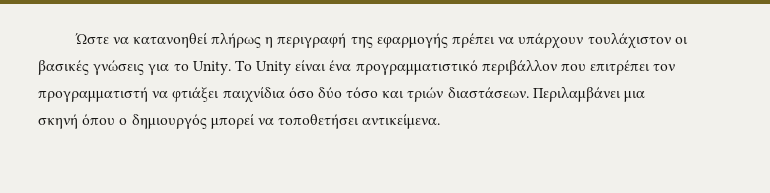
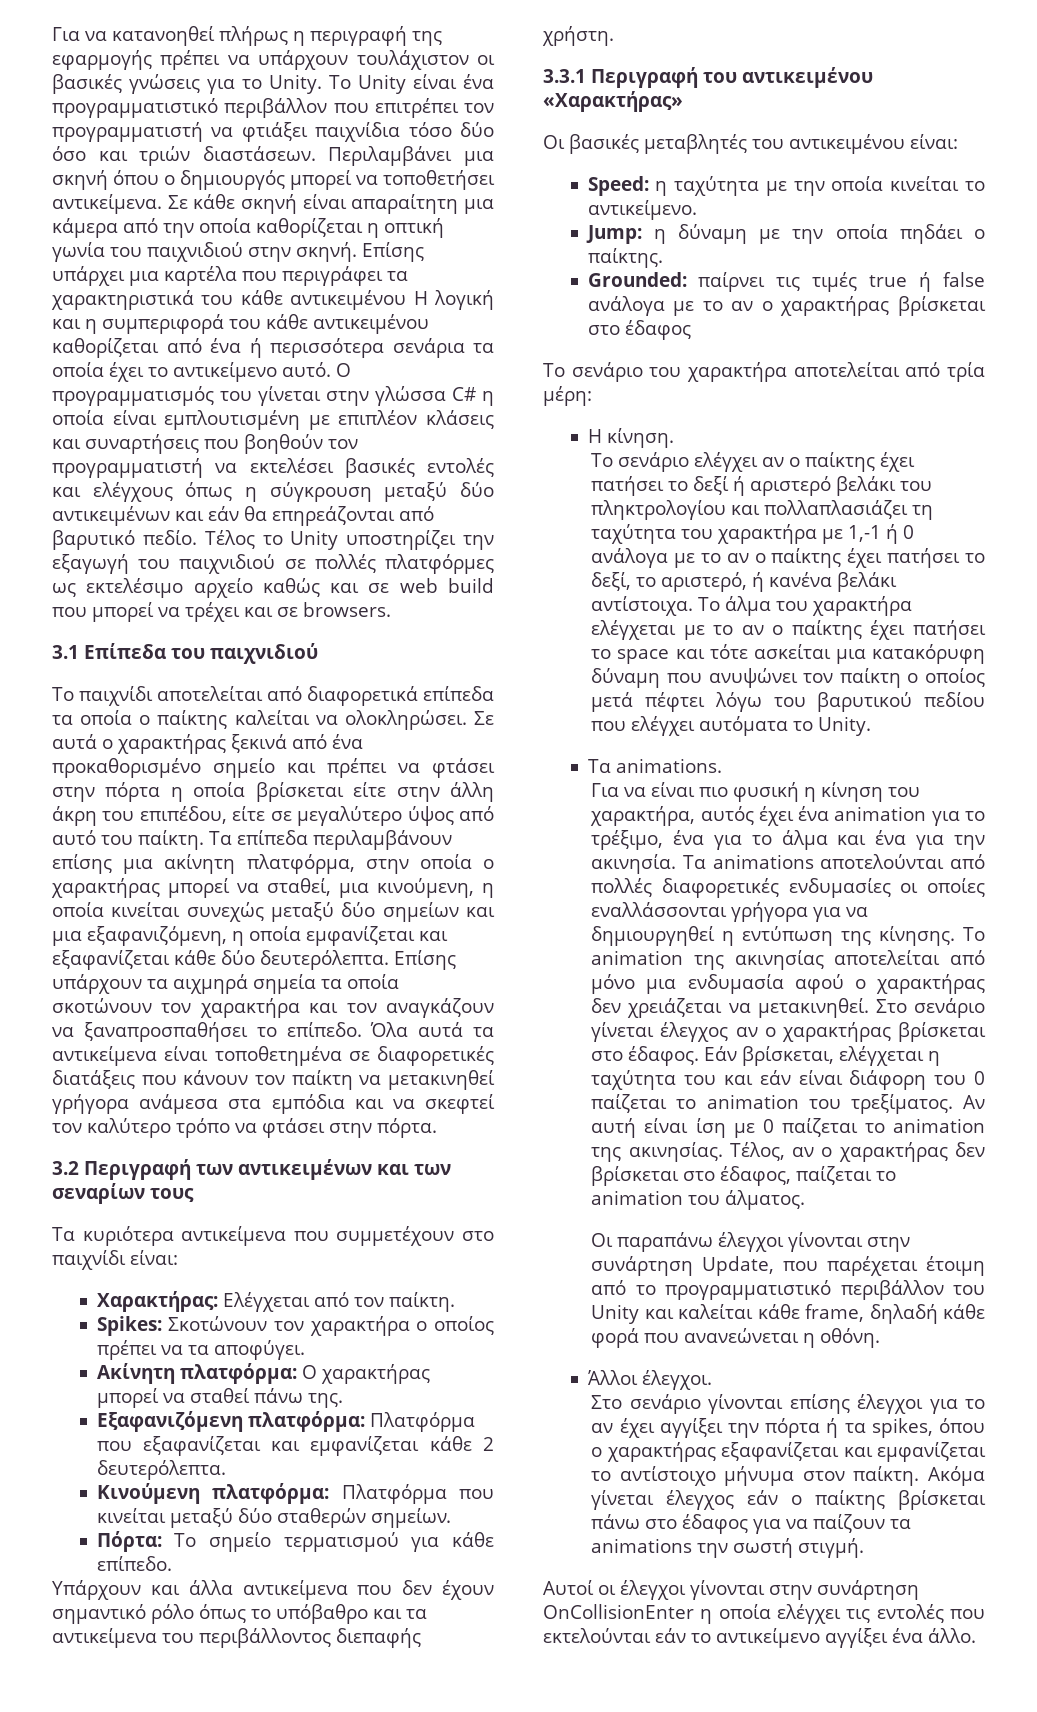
[74,32,109,44] Ώστε -> [52,27,80,41] Για
[288,87,379,98] όσο δύο τόσο -> [408,122,494,137] [52,146,86,161] τόσο δύο όσο
(441, 121) none -> [167,194,494,214] [52,218,444,238] [52,242,424,262] [52,266,408,286] [51,290,494,310] [52,314,429,334] [52,338,494,358] [52,362,351,382] [52,386,494,406] [52,410,495,430] [52,434,358,454] [52,458,494,478] [52,482,494,502] [52,506,434,526] [52,530,494,550] [52,554,494,574] [52,578,494,598] [52,602,391,622] [52,643,318,664] [52,686,495,706] [52,710,495,730] [52,734,363,754] [52,758,495,778] [52,782,494,802] [52,806,494,826] [52,830,452,850] [52,854,495,874] [51,878,494,898] [52,902,495,922] [52,926,448,946] [52,950,456,970] [52,974,399,994] [52,998,494,1018] [52,1022,494,1042] [52,1046,494,1066] [52,1070,495,1090] [52,1094,496,1114] [52,1118,437,1138] [52,1159,451,1180] [52,1183,194,1204] [52,1226,494,1246] [52,1250,178,1270] [96,1291,455,1312] [96,1316,494,1336] [96,1340,305,1360] [96,1363,430,1384] [96,1388,343,1408] [96,1411,475,1432] [96,1436,494,1456] [96,1460,226,1480] [96,1483,494,1504] [96,1508,452,1528] [96,1531,494,1552] [96,1556,172,1571] [52,1580,494,1600] [52,1604,427,1624] [52,1628,421,1648] [542,26,614,46] [543,67,873,88] [543,91,683,112] [543,134,958,154] [587,176,985,196] [587,200,697,220] [585,224,985,244] [587,248,663,268] [587,272,985,292] [587,296,986,316] [587,320,691,340] [543,362,985,382] [543,386,592,406] [587,428,674,448] [591,452,916,472] [591,476,933,496] [591,500,934,520] [591,524,915,544] [591,548,986,568] [591,572,898,592] [591,596,913,616] [591,620,986,640] [591,644,985,664] [591,668,985,688] [591,692,985,712] [591,716,872,736] [587,758,722,773] [591,782,921,802] [590,806,985,826] [591,830,986,850] [591,854,985,874] [591,878,985,898] [591,902,869,922] [591,926,986,946] [591,950,985,970] [591,974,985,994] [591,998,985,1018] [591,1022,986,1042] [591,1046,941,1066] [591,1070,985,1090] [591,1094,985,1114] [591,1118,985,1138] [591,1142,985,1162] [591,1166,897,1186] [591,1190,806,1210] [591,1232,911,1252] [591,1256,985,1276] [591,1280,985,1300] [591,1304,985,1324] [591,1328,881,1348] [587,1370,712,1390] [591,1394,985,1414] [591,1418,985,1438] [591,1442,986,1462] [591,1466,985,1486] [591,1490,986,1510] [591,1514,912,1534] [591,1538,865,1558] [543,1580,919,1600] [543,1604,985,1624] [543,1628,976,1648] Σε κάθε σκηνή είναι απαραίτητη μια κάμερα από την οποία καθορίζεται η οπτική γωνία του παιχνιδιού στην σκηνή. Επίσης υπάρχει μια καρτέλα που περιγράφει τα χαρακτηριστικά του κάθε αντικειμένου Η λογική και η συμπεριφορά του κάθε αντικειμένου καθορίζεται από ένα ή περισσότερα σενάρια τα οποία έχει το αντικείμενο αυτό. Ο προγραμματισμός του γίνεται στην γλώσσα C# η οποία είναι εμπλουτισμένη με επιπλέον κλάσεις και συναρτήσεις που βοηθούν τον προγραμματιστή να εκτελέσει βασικές εντολές και ελέγχους όπως η σύγκρουση μεταξύ δύο αντικειμένων και εάν θα επηρεάζονται από βαρυτικό πεδίο. Τέλος το Unity υποστηρίζει την εξαγωγή του παιχνιδιού σε πολλές πλατφόρμες ως εκτελέσιμο αρχείο καθώς και σε web build που μπορεί να τρέχει και σε browsers. // 3.1 Επίπεδα του παιχνιδιού // Το παιχνίδι αποτελείται από διαφορετικά επίπεδα τα οποία ο παίκτης καλείται να ολοκληρώσει. Σε αυτά ο χαρακτήρας ξεκινά από ένα προκαθορισμένο σημείο και πρέπει να φτάσει στην πόρτα η οποία βρίσκεται είτε στην άλλη άκρη του επιπέδου, είτε σε μεγαλύτερο ύψος από αυτό του παίκτη. Τα επίπεδα περιλαμβάνουν επίσης μια ακίνητη πλατφόρμα, στην οποία ο χαρακτήρας μπορεί να σταθεί, μια κινούμενη, η οποία κινείται συνεχώς μεταξύ δύο σημείων και μια εξαφανιζόμενη, η οποία εμφανίζεται και εξαφανίζεται κάθε δύο δευτερόλεπτα. Επίσης υπάρχουν τα αιχμηρά σημεία τα οποία σκοτώνουν τον χαρακτήρα και τον αναγκάζουν να ξαναπροσπαθήσει το επίπεδο. Όλα αυτά τα αντικείμενα είναι τοποθετημένα σε διαφορετικές διατάξεις που κάνουν τον παίκτη να μετακινηθεί γρήγορα ανάμεσα στα εμπόδια και να σκεφτεί τον καλύτερο τρόπο να φτάσει στην πόρτα. // 3.2 Περιγραφή των αντικειμένων και των σεναρίων τους // Τα κυριότερα αντικείμενα που συμμετέχουν στο παιχνίδι είναι: // Χαρακτήρας: Ελέγχεται από τον παίκτη. // Spikes: Σκοτώνουν τον χαρακτήρα ο οποίος πρέπει να τα αποφύγει. // Ακίνητη πλατφόρμα: Ο χαρακτήρας μπορεί να σταθεί πάνω της. // Εξαφανιζόμενη πλατφόρμα: Πλατφόρμα που εξαφανίζεται και εμφανίζεται κάθε 2 δευτερόλεπτα. // Κινούμενη πλατφόρμα: Πλατφόρμα που κινείται μεταξύ δύο σταθερών σημείων. // Πόρτα: Το σημείο τερματισμού για κάθε επίπεδο. // Υπάρχουν και άλλα αντικείμενα που δεν έχουν σημαντικό ρόλο όπως το υπόβαθρο και τα αντικείμενα του περιβάλλοντος διεπαφής χρήστη. // 3.3.1 Περιγραφή του αντικειμένου «Χαρακτήρας» // Οι βασικές μεταβλητές του αντικειμένου είναι: // Speed: η ταχύτητα με την οποία κινείται το αντικείμενο. // Jump: η δύναμη με την οποία πηδάει ο παίκτης. // Grounded: παίρνει τις τιμές true ή false ανάλογα με το αν ο χαρακτήρας βρίσκεται στο έδαφος // Το σενάριο του χαρακτήρα αποτελείται από τρία μέρη: // Η κίνηση. // Το σενάριο ελέγχει αν ο παίκτης έχει πατήσει το δεξί ή αριστερό βελάκι του πληκτρολογίου και πολλαπλασιάζει τη ταχύτητα του χαρακτήρα με 1,-1 ή 0 ανάλογα με το αν ο παίκτης έχει πατήσει το δεξί, το αριστερό, ή κανένα βελάκι αντίστοιχα. Το άλμα του χαρακτήρα ελέγχεται με το αν ο παίκτης έχει πατήσει το space και τότε ασκείται μια κατακόρυφη δύναμη που ανυψώνει τον παίκτη ο οποίος μετά πέφτει λόγω του βαρυτικού πεδίου που ελέγχει αυτόματα το Unity. // Tα animations. // Για να είναι πιο φυσική η κίνηση του χαρακτήρα, αυτός έχει ένα animation για το τρέξιμο, ένα για το άλμα και ένα για την ακινησία. Τα animations αποτελούνται από πολλές διαφορετικές ενδυμασίες οι οποίες εναλλάσσονται γρήγορα για να δημιουργηθεί η εντύπωση της κίνησης. Το animation της ακινησίας αποτελείται από μόνο μια ενδυμασία αφού ο χαρακτήρας δεν χρειάζεται να μετακινηθεί. Στο σενάριο γίνεται έλεγχος αν ο χαρακτήρας βρίσκεται στο έδαφος. Εάν βρίσκεται, ελέγχεται η ταχύτητα του και εάν είναι διάφορη του 0 παίζεται το animation του τρεξίματος. Αν αυτή είναι ίση με 0 παίζεται το animation της ακινησίας. Τέλος, αν ο χαρακτήρας δεν βρίσκεται στο έδαφος, παίζεται το animation του άλματος. // Οι παραπάνω έλεγχοι γίνονται στην συνάρτηση Update, που παρέχεται έτοιμη από το προγραμματιστικό περιβάλλον του Unity και καλείται κάθε frame, δηλαδή κάθε φορά που ανανεώνεται η οθόνη. // Άλλοι έλεγχοι. // Στο σενάριο γίνονται επίσης έλεγχοι για το αν έχει αγγίξει την πόρτα ή τα spikes, όπου ο χαρακτήρας εξαφανίζεται και εμφανίζεται το αντίστοιχο μήνυμα στον παίκτη. Ακόμα γίνεται έλεγχος εάν ο παίκτης βρίσκεται πάνω στο έδαφος για να παίζουν τα animations την σωστή στιγμή. // Αυτοί οι έλεγχοι γίνονται στην συνάρτηση OnCollisionEnter η οποία ελέγχει τις εντολές που εκτελούνται εάν το αντικείμενο αγγίξει ένα άλλο.

